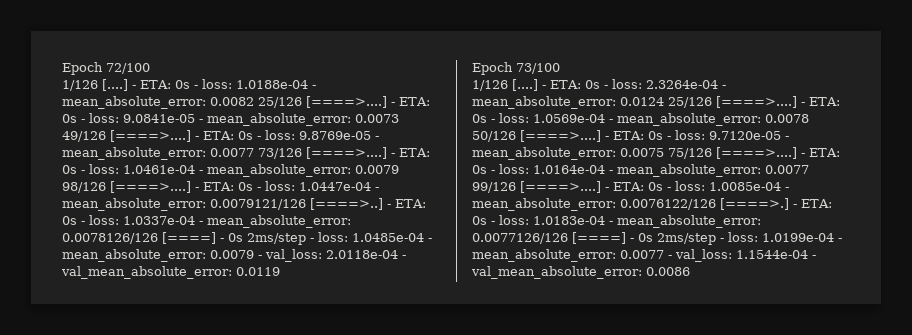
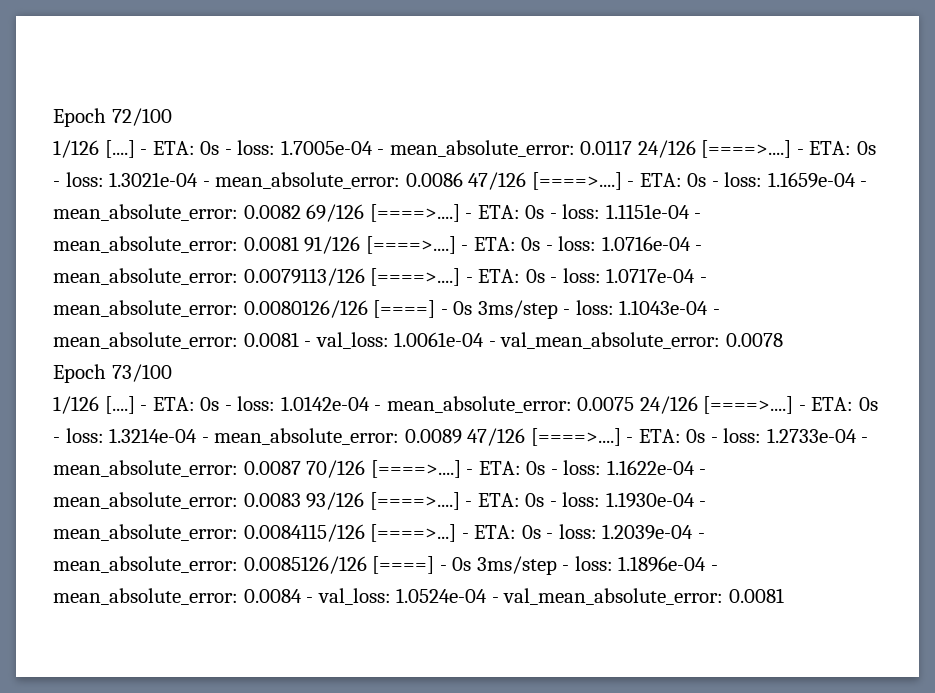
[236,80,316,89] [62,96,430,109] [62,113,399,126] [62,130,379,142] [62,147,430,160] [62,164,399,177] [62,181,379,193] [62,198,426,211] [62,215,351,228] [62,232,432,245] [62,249,406,262] [61,266,280,279] 1.0188e-04 - mean_absolute_error: 0.0082 25/126 [====>....] - ETA: 0s - loss: 9.0841e-05 - mean_absolute_error: 0.0073 49/126 [====>....] - ETA: 0s - loss: 9.8769e-05 - mean_absolute_error: 0.0077 73/126 [====>....] - ETA: 0s - loss: 1.0461e-04 - mean_absolute_error: 0.0079 98/126 [====>....] - ETA: 0s - loss: 1.0447e-04 - mean_absolute_error: 0.0079121/126 [====>..] - ETA: 0s - loss: 1.0337e-04 - mean_absolute_error: 0.0078126/126 [====] - 0s 2ms/step - loss: 1.0485e-04 - mean_absolute_error: 0.0079 - val_loss: 2.0118e-04 - val_mean_absolute_error: 0.0119 -> [280,140,877,158] [53,172,868,190] [53,204,702,222] [53,236,703,254] [53,268,707,286] [53,300,720,319] [53,332,783,349] 1.7005e-04 - mean_absolute_error: 0.0117 24/126 [====>....] - ETA: 0s - loss: 1.3021e-04 - mean_absolute_error: 0.0086 47/126 [====>....] - ETA: 0s - loss: 1.1659e-04 - mean_absolute_error: 0.0082 69/126 [====>....] - ETA: 0s - loss: 1.1151e-04 - mean_absolute_error: 0.0081 91/126 [====>....] - ETA: 0s - loss: 1.0716e-04 - mean_absolute_error: 0.0079113/126 [====>....] - ETA: 0s - loss: 1.0717e-04 - mean_absolute_error: 0.0080126/126 [====] - 0s 3ms/step - loss: 1.1043e-04 - mean_absolute_error: 0.0081 - val_loss: 1.0061e-04 - val_mean_absolute_error: 0.0078
[646,80,726,89] [472,96,840,109] [472,113,809,126] [472,130,789,142] [472,147,840,160] [472,164,809,177] [472,181,789,193] [472,198,832,211] [472,215,761,228] [472,232,842,245] [472,249,816,262] [471,266,690,279] 2.3264e-04 - mean_absolute_error: 0.0124 25/126 [====>....] - ETA: 0s - loss: 1.0569e-04 - mean_absolute_error: 0.0078 50/126 [====>....] - ETA: 0s - loss: 9.7120e-05 - mean_absolute_error: 0.0075 75/126 [====>....] - ETA: 0s - loss: 1.0164e-04 - mean_absolute_error: 0.0077 99/126 [====>....] - ETA: 0s - loss: 1.0085e-04 - mean_absolute_error: 0.0076122/126 [====>.] - ETA: 0s - loss: 1.0183e-04 - mean_absolute_error: 0.0077126/126 [====] - 0s 2ms/step - loss: 1.0199e-04 - mean_absolute_error: 0.0077 - val_loss: 1.1544e-04 - val_mean_absolute_error: 0.0086 -> [280,396,879,414] [53,428,869,446] [53,460,707,478] [53,492,707,510] [53,524,705,542] [53,556,718,575] [53,588,784,605] 1.0142e-04 - mean_absolute_error: 0.0075 24/126 [====>....] - ETA: 0s - loss: 1.3214e-04 - mean_absolute_error: 0.0089 47/126 [====>....] - ETA: 0s - loss: 1.2733e-04 - mean_absolute_error: 0.0087 70/126 [====>....] - ETA: 0s - loss: 1.1622e-04 - mean_absolute_error: 0.0083 93/126 [====>....] - ETA: 0s - loss: 1.1930e-04 - mean_absolute_error: 0.0084115/126 [====>...] - ETA: 0s - loss: 1.2039e-04 - mean_absolute_error: 0.0085126/126 [====] - 0s 3ms/step - loss: 1.1896e-04 - mean_absolute_error: 0.0084 - val_loss: 1.0524e-04 - val_mean_absolute_error: 0.0081

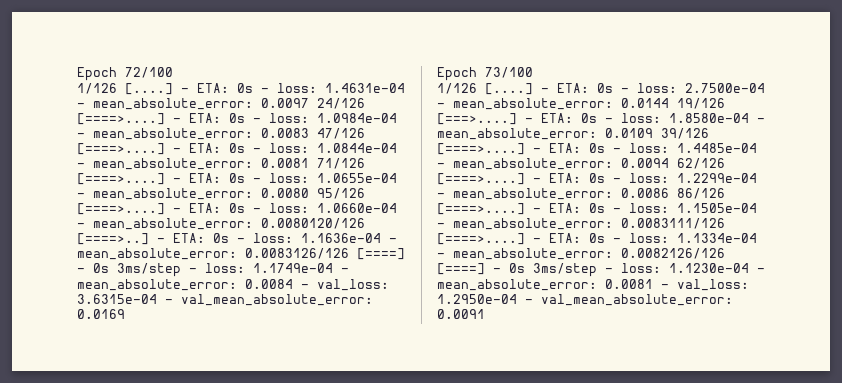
[280,140,877,158] [53,172,868,190] [53,204,702,222] [53,236,703,254] [53,268,707,286] [53,300,720,319] [53,332,783,349] 1.7005e-04 - mean_absolute_error: 0.0117 24/126 [====>....] - ETA: 0s - loss: 1.3021e-04 - mean_absolute_error: 0.0086 47/126 [====>....] - ETA: 0s - loss: 1.1659e-04 - mean_absolute_error: 0.0082 69/126 [====>....] - ETA: 0s - loss: 1.1151e-04 - mean_absolute_error: 0.0081 91/126 [====>....] - ETA: 0s - loss: 1.0716e-04 - mean_absolute_error: 0.0079113/126 [====>....] - ETA: 0s - loss: 1.0717e-04 - mean_absolute_error: 0.0080126/126 [====] - 0s 3ms/step - loss: 1.1043e-04 - mean_absolute_error: 0.0081 - val_loss: 1.0061e-04 - val_mean_absolute_error: 0.0078 -> [325,83,405,93] [77,98,365,110] [77,113,397,125] [77,128,365,140] [77,143,397,155] [77,158,365,170] [77,173,397,185] [77,188,365,200] [77,203,397,215] [77,218,365,230] [77,233,397,245] [77,248,405,260] [77,263,349,277] [77,279,389,291] [77,294,373,306] [77,309,125,319] 1.4631e-04 - mean_absolute_error: 0.0097 24/126 [====>....] - ETA: 0s - loss: 1.0984e-04 - mean_absolute_error: 0.0083 47/126 [====>....] - ETA: 0s - loss: 1.0844e-04 - mean_absolute_error: 0.0081 71/126 [====>....] - ETA: 0s - loss: 1.0655e-04 - mean_absolute_error: 0.0080 95/126 [====>....] - ETA: 0s - loss: 1.0660e-04 - mean_absolute_error: 0.0080120/126 [====>..] - ETA: 0s - loss: 1.1636e-04 - mean_absolute_error: 0.0083126/126 [====] - 0s 3ms/step - loss: 1.1749e-04 - mean_absolute_error: 0.0084 - val_loss: 3.6315e-04 - val_mean_absolute_error: 0.0169
[280,396,879,414] [53,428,869,446] [53,460,707,478] [53,492,707,510] [53,524,705,542] [53,556,718,575] [53,588,784,605] 1.0142e-04 - mean_absolute_error: 0.0075 24/126 [====>....] - ETA: 0s - loss: 1.3214e-04 - mean_absolute_error: 0.0089 47/126 [====>....] - ETA: 0s - loss: 1.2733e-04 - mean_absolute_error: 0.0087 70/126 [====>....] - ETA: 0s - loss: 1.1622e-04 - mean_absolute_error: 0.0083 93/126 [====>....] - ETA: 0s - loss: 1.1930e-04 - mean_absolute_error: 0.0084115/126 [====>...] - ETA: 0s - loss: 1.2039e-04 - mean_absolute_error: 0.0085126/126 [====] - 0s 3ms/step - loss: 1.1896e-04 - mean_absolute_error: 0.0084 - val_loss: 1.0524e-04 - val_mean_absolute_error: 0.0081 -> [685,83,765,93] [437,98,725,110] [437,113,765,125] [437,128,709,140] [437,143,757,155] [437,158,725,170] [437,173,757,185] [437,188,725,200] [437,203,757,215] [437,218,725,230] [437,233,757,245] [437,248,725,260] [437,263,765,277] [437,279,749,291] [437,294,733,306] [437,309,485,319] 2.7500e-04 - mean_absolute_error: 0.0144 19/126 [===>....] - ETA: 0s - loss: 1.8580e-04 - mean_absolute_error: 0.0109 39/126 [====>....] - ETA: 0s - loss: 1.4485e-04 - mean_absolute_error: 0.0094 62/126 [====>....] - ETA: 0s - loss: 1.2299e-04 - mean_absolute_error: 0.0086 86/126 [====>....] - ETA: 0s - loss: 1.1505e-04 - mean_absolute_error: 0.0083111/126 [====>....] - ETA: 0s - loss: 1.1334e-04 - mean_absolute_error: 0.0082126/126 [====] - 0s 3ms/step - loss: 1.1230e-04 - mean_absolute_error: 0.0081 - val_loss: 1.2950e-04 - val_mean_absolute_error: 0.0091

